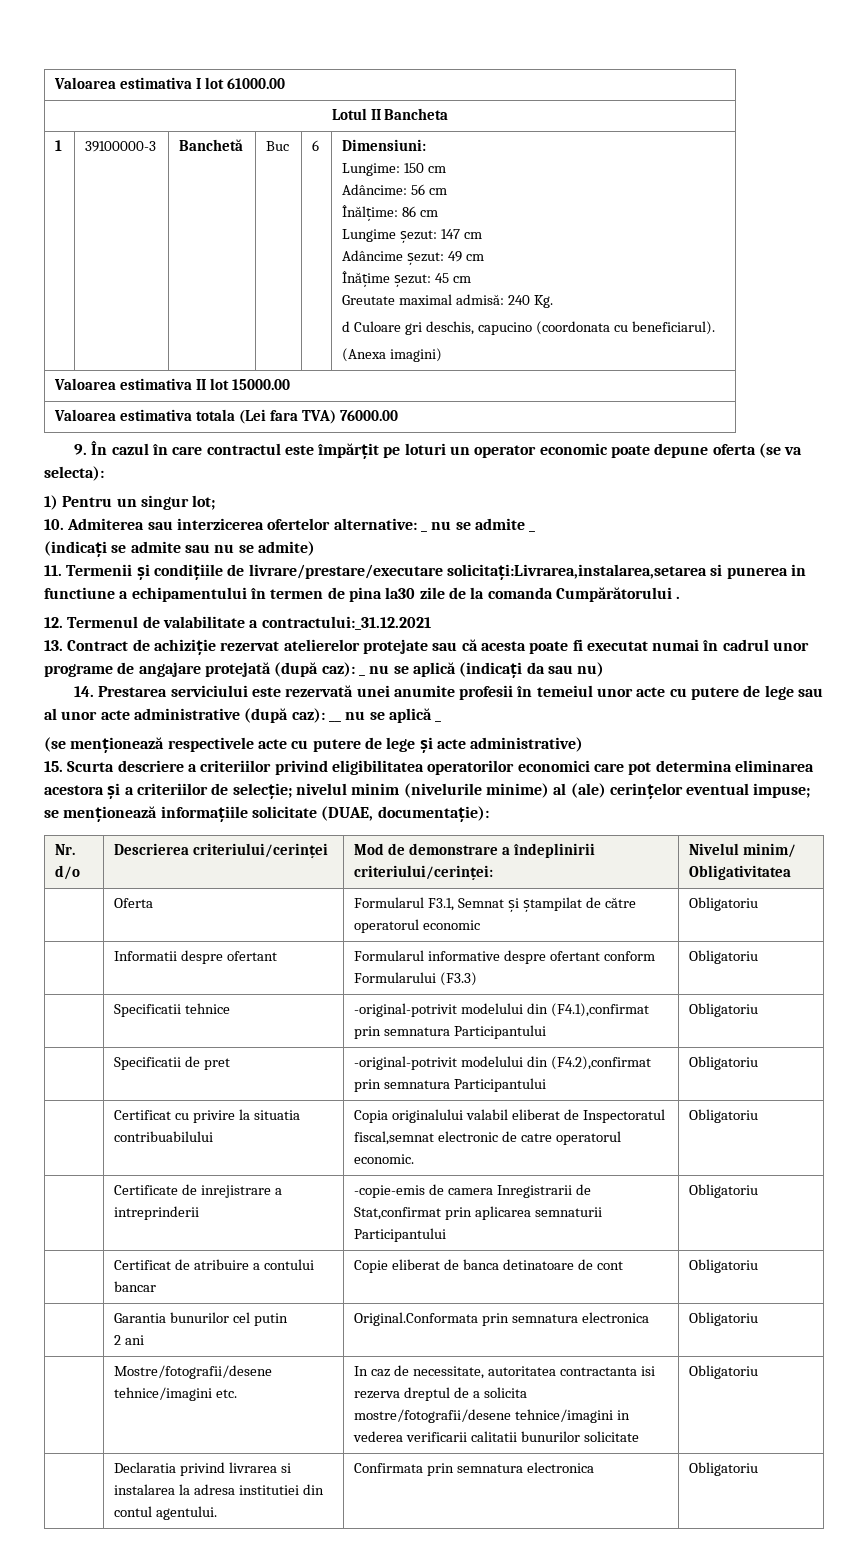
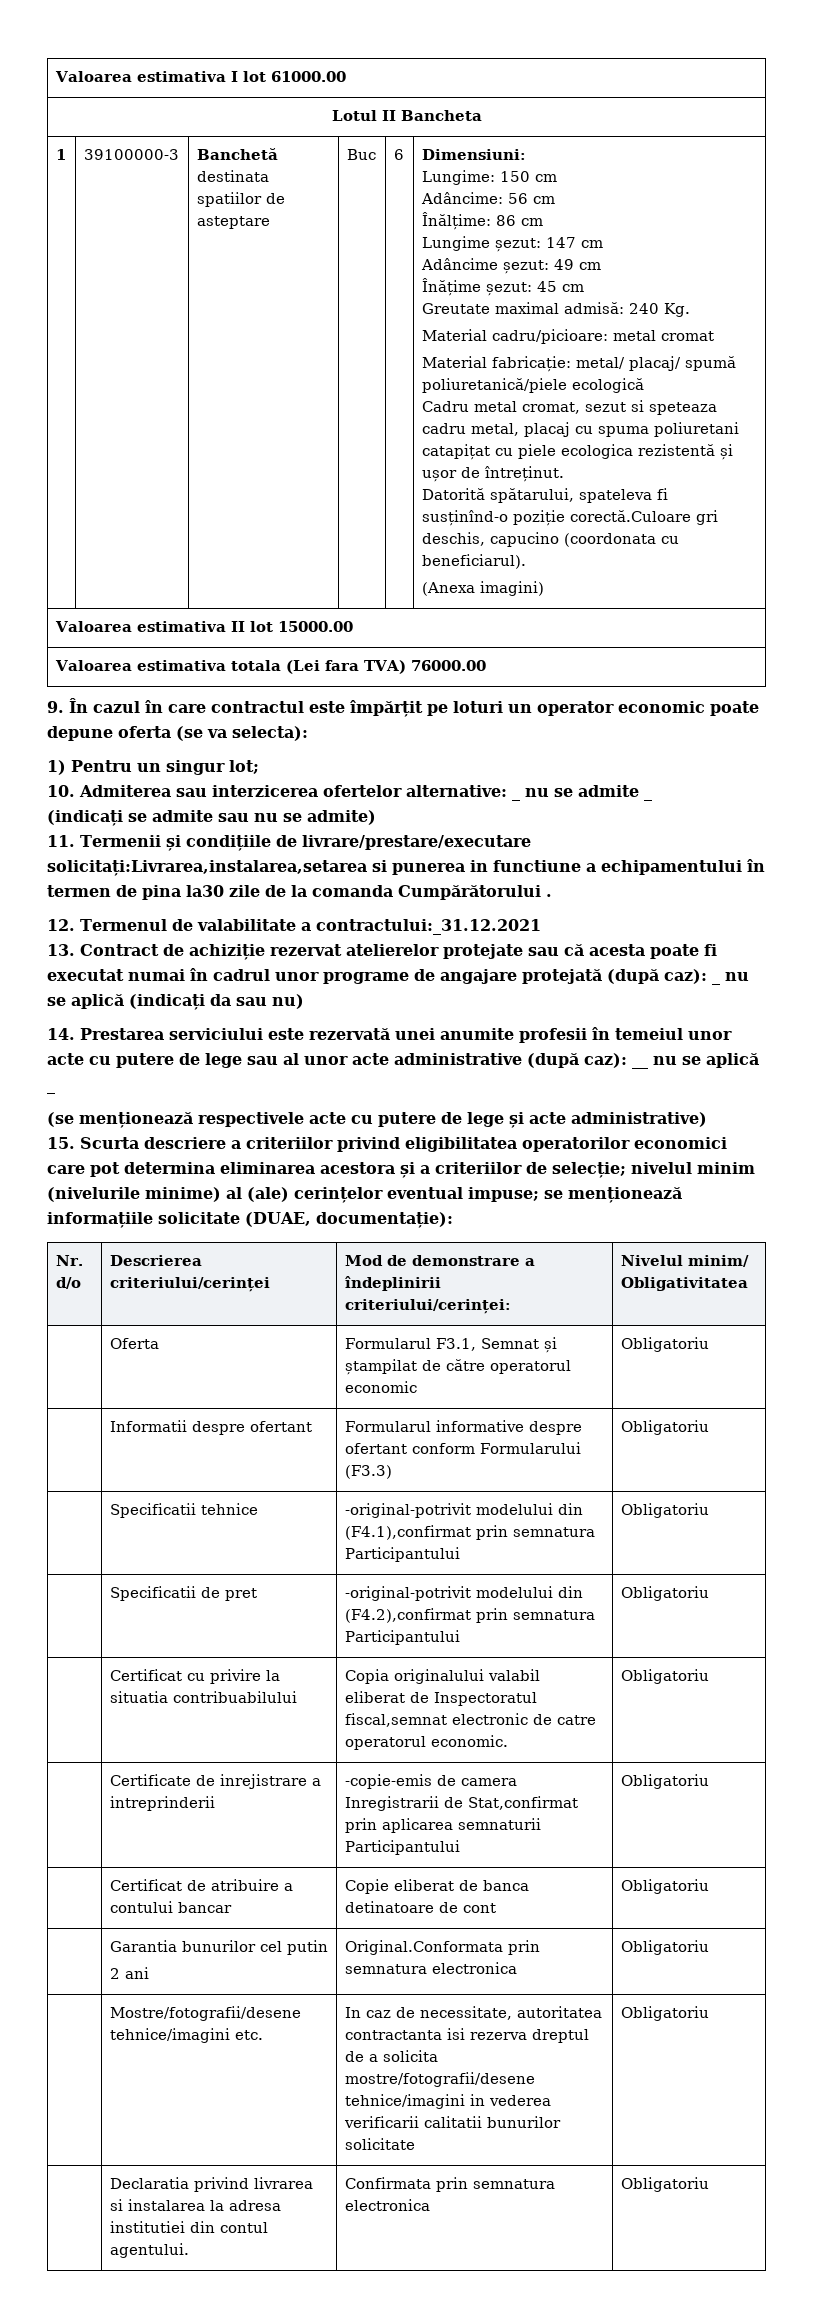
(244, 145) none -> [196,170,269,182] [196,192,285,207] [196,216,270,229] destinata spatiilor de asteptare
[342,321,402,332] d Culoare -> [421,329,714,344] [421,356,736,372] [421,378,644,393] [421,400,717,415] [421,422,739,437] [421,444,733,460] [421,466,564,482] [421,488,668,503] [421,510,691,526] Material cadru/picioare: metal cromat // Material fabricație: metal/ placaj/ spumă poliuretanică/piele ecologică // Cadru metal cromat, sezut si speteaza cadru metal, placaj cu spuma poliuretani catapițat cu piele ecologica rezistentă și ușor de întreținut. // Datorită spătarului, spateleva fi susținînd-o poziție corectă.Culoare

